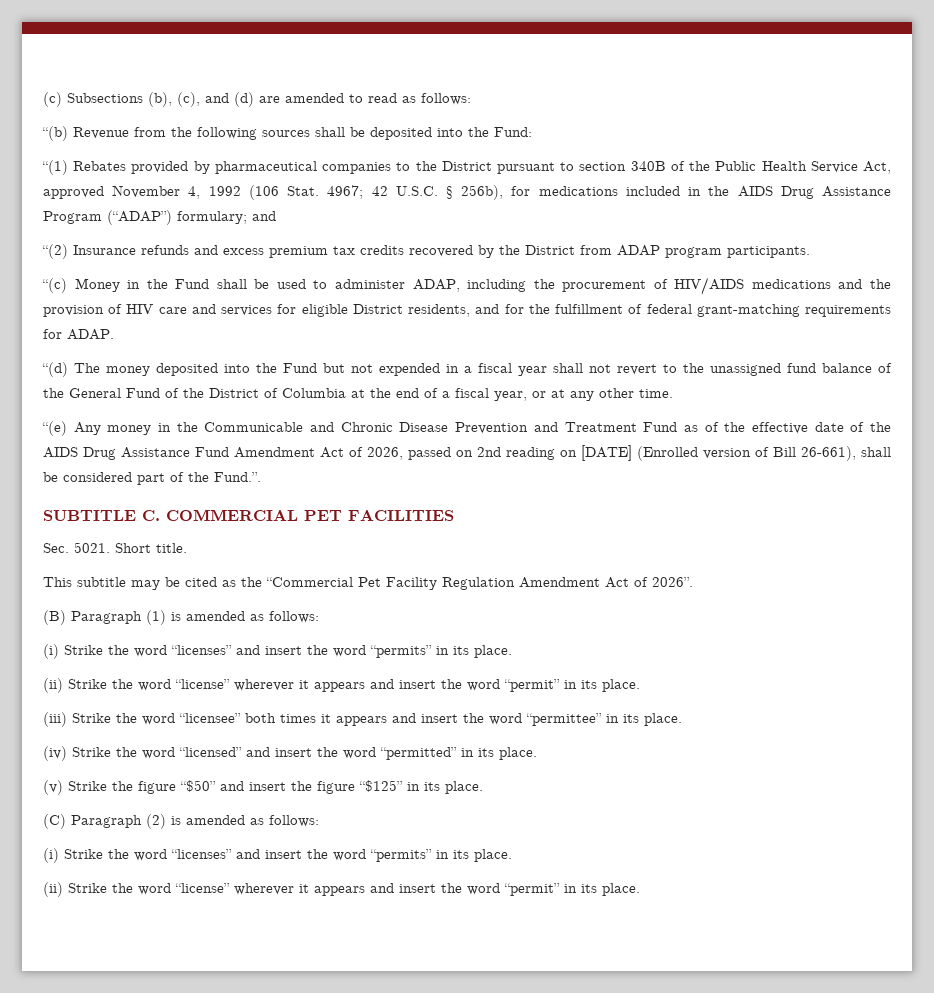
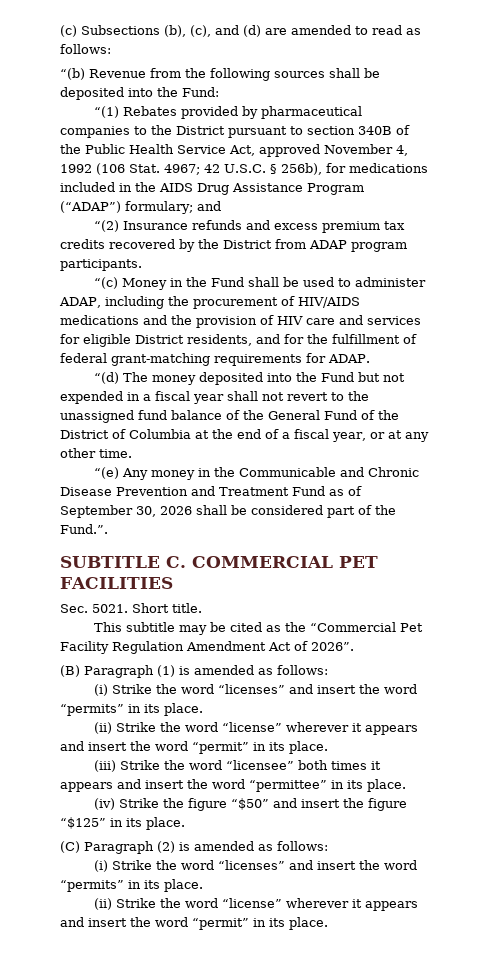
[724,422,892,434] [43,445,856,461] the effective date of the AIDS Drug Assistance Fund Amendment Act of 2026, passed on 2nd reading on [DATE] (Enrolled version of Bill 26-661), -> [60,505,192,518] September 30, 2026
[142,747,537,760] [43,780,133,795] word “licensed” and insert the word “permitted” in its place. // (v) Strike the -> (184, 803) none

